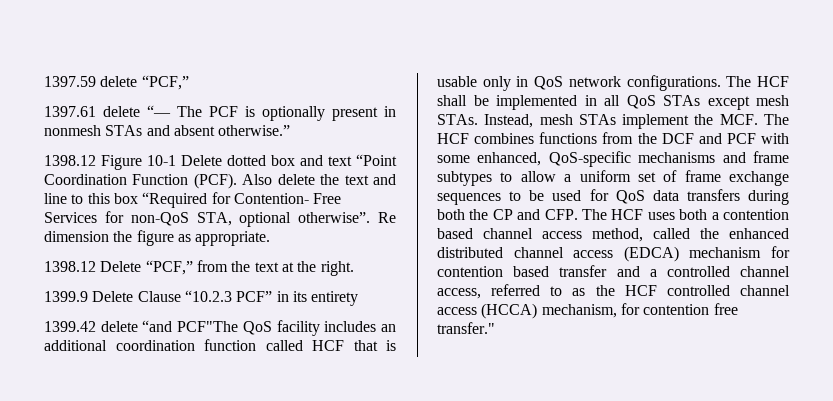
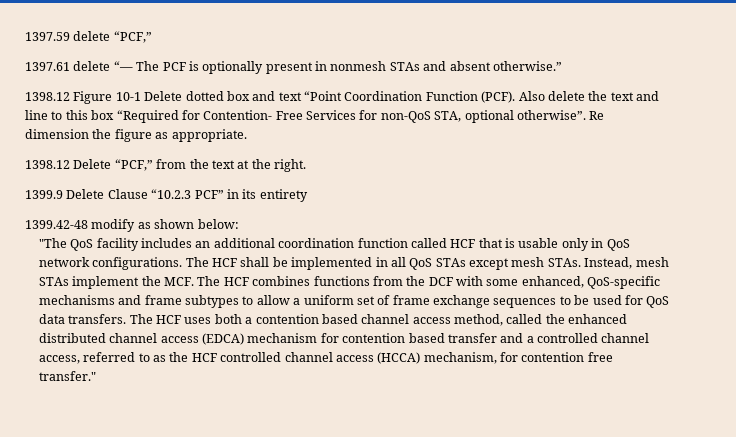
[44,320,239,332] 1399.42 delete “and PCF"The -> [25,219,239,232] [38,238,67,248] 1399.42-48 modify as shown below: // "The
[698,133,756,144] and PCF -> (453, 281) none
[686,189,789,205] [437,209,578,220] transfers during both the CP and CFP. -> [68,314,127,324] transfers.

